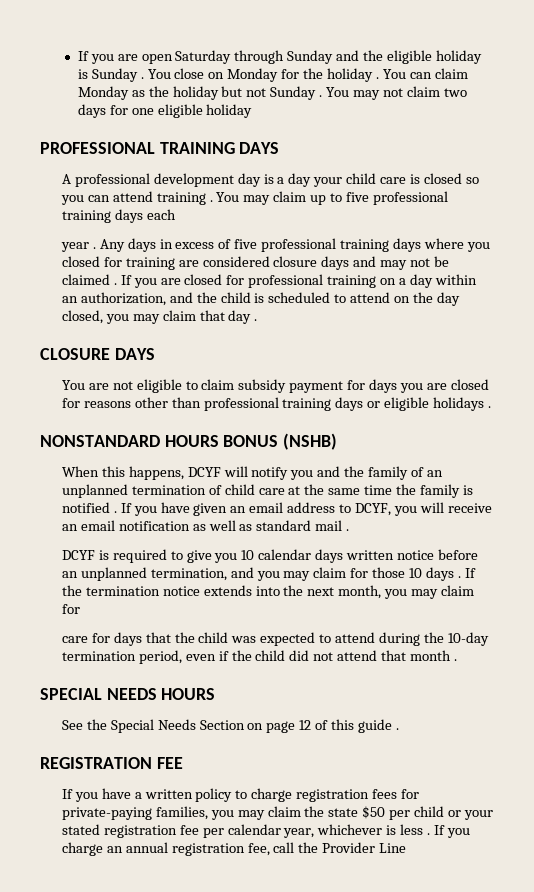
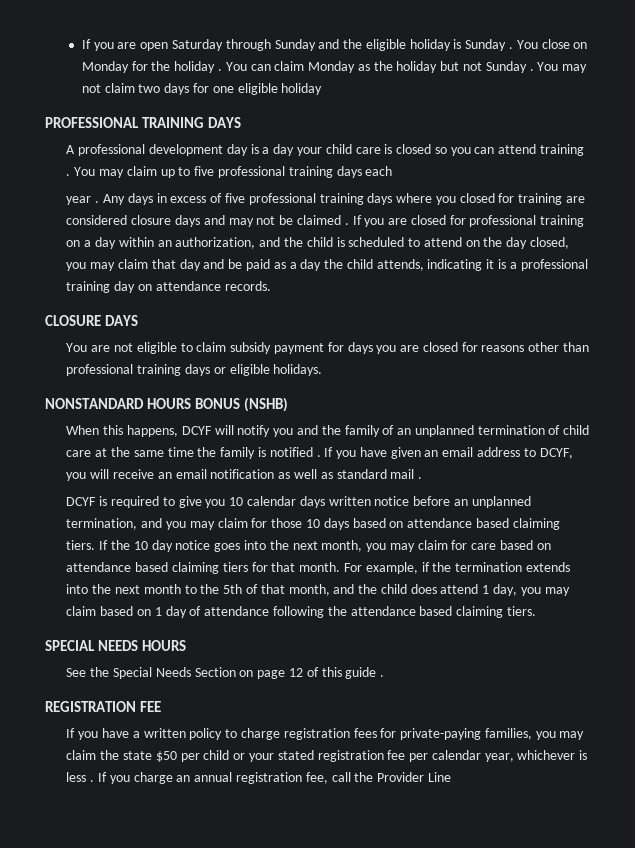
[254,319,258,321] . -> [203,259,588,271] [66,281,271,293] and be paid as a day the child attends, indicating it is a professional training day on attendance records.
[433,397,492,411] holidays . -> [273,364,323,376] holidays.
[457,568,476,578] [61,585,252,596] . If the termination notice extends -> [352,518,560,530] [66,540,241,552] based on attendance based claiming tiers. If the 10 day notice goes
[61,632,489,646] [61,650,457,664] // care for days that the child was expected to attend during the 10-day termination period, even if the child did not attend that month . -> [471,540,551,550] [66,562,570,574] [66,584,570,596] [66,606,536,618] care based on attendance based claiming tiers for that month. For example, if the termination extends into the next month to the 5th of that month, and the child does attend 1 day, you may claim based on 1 day of attendance following the attendance based claiming tiers.

